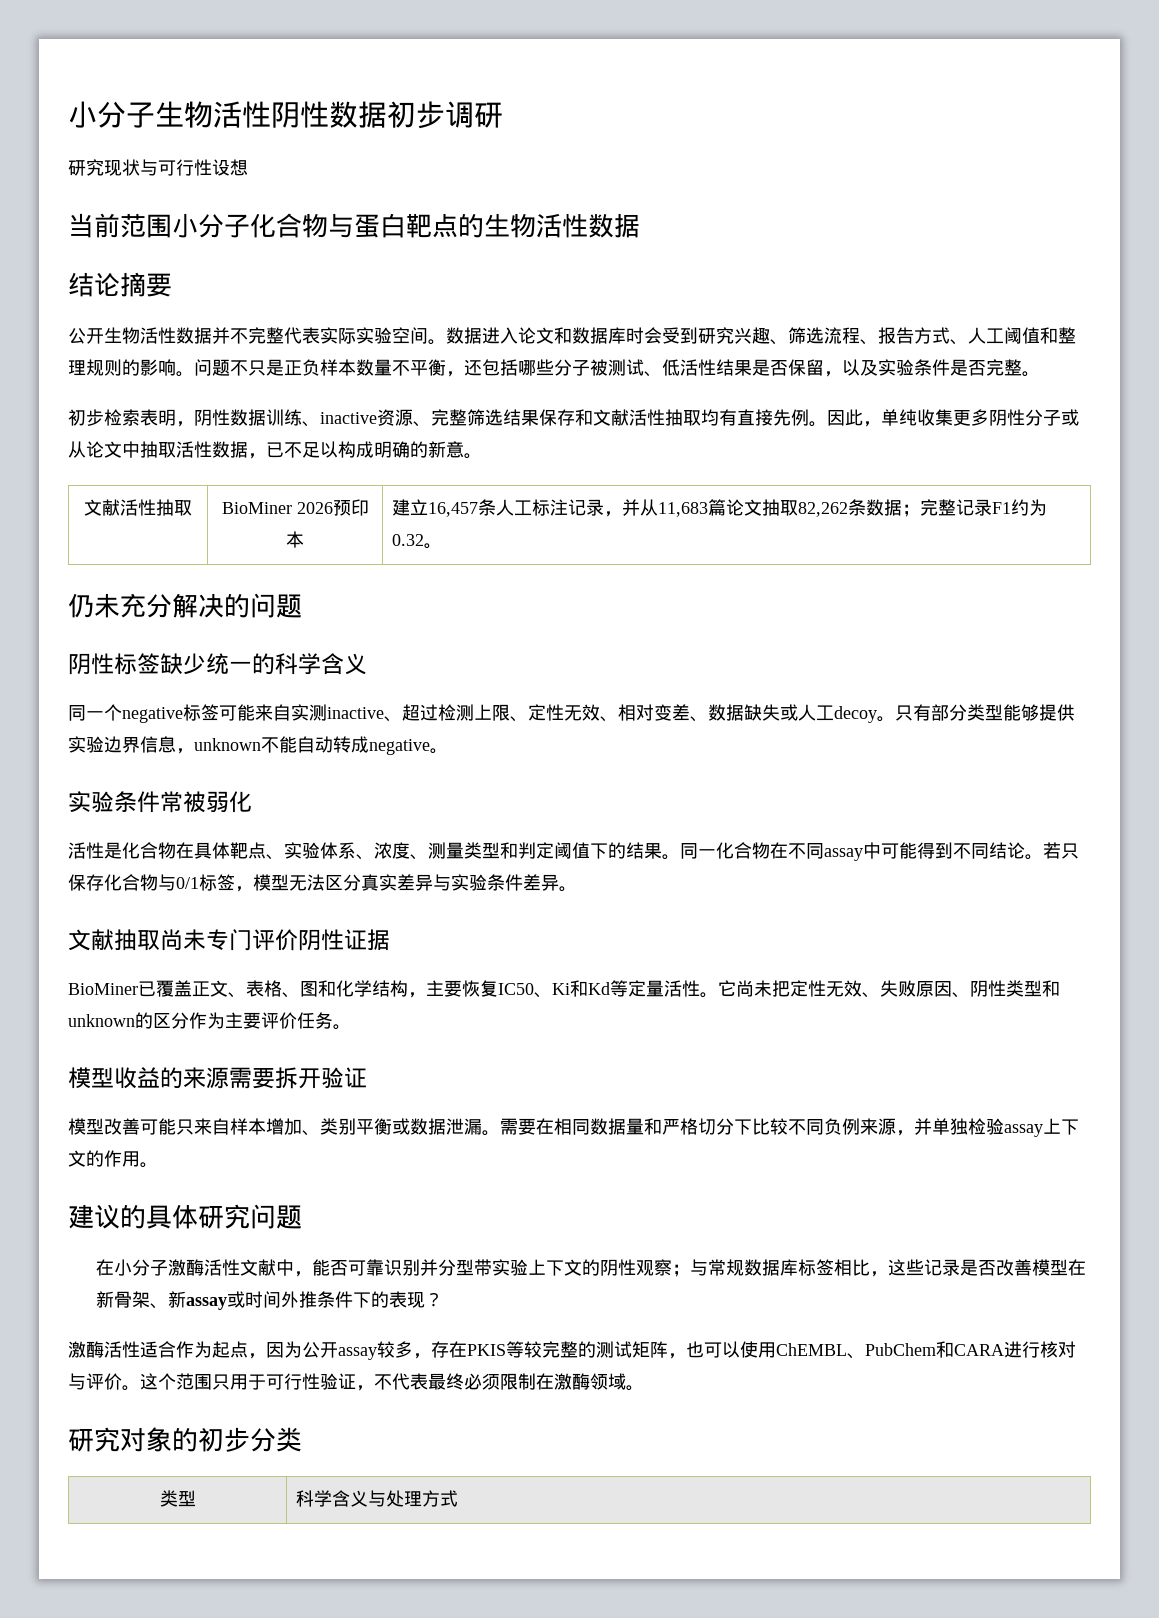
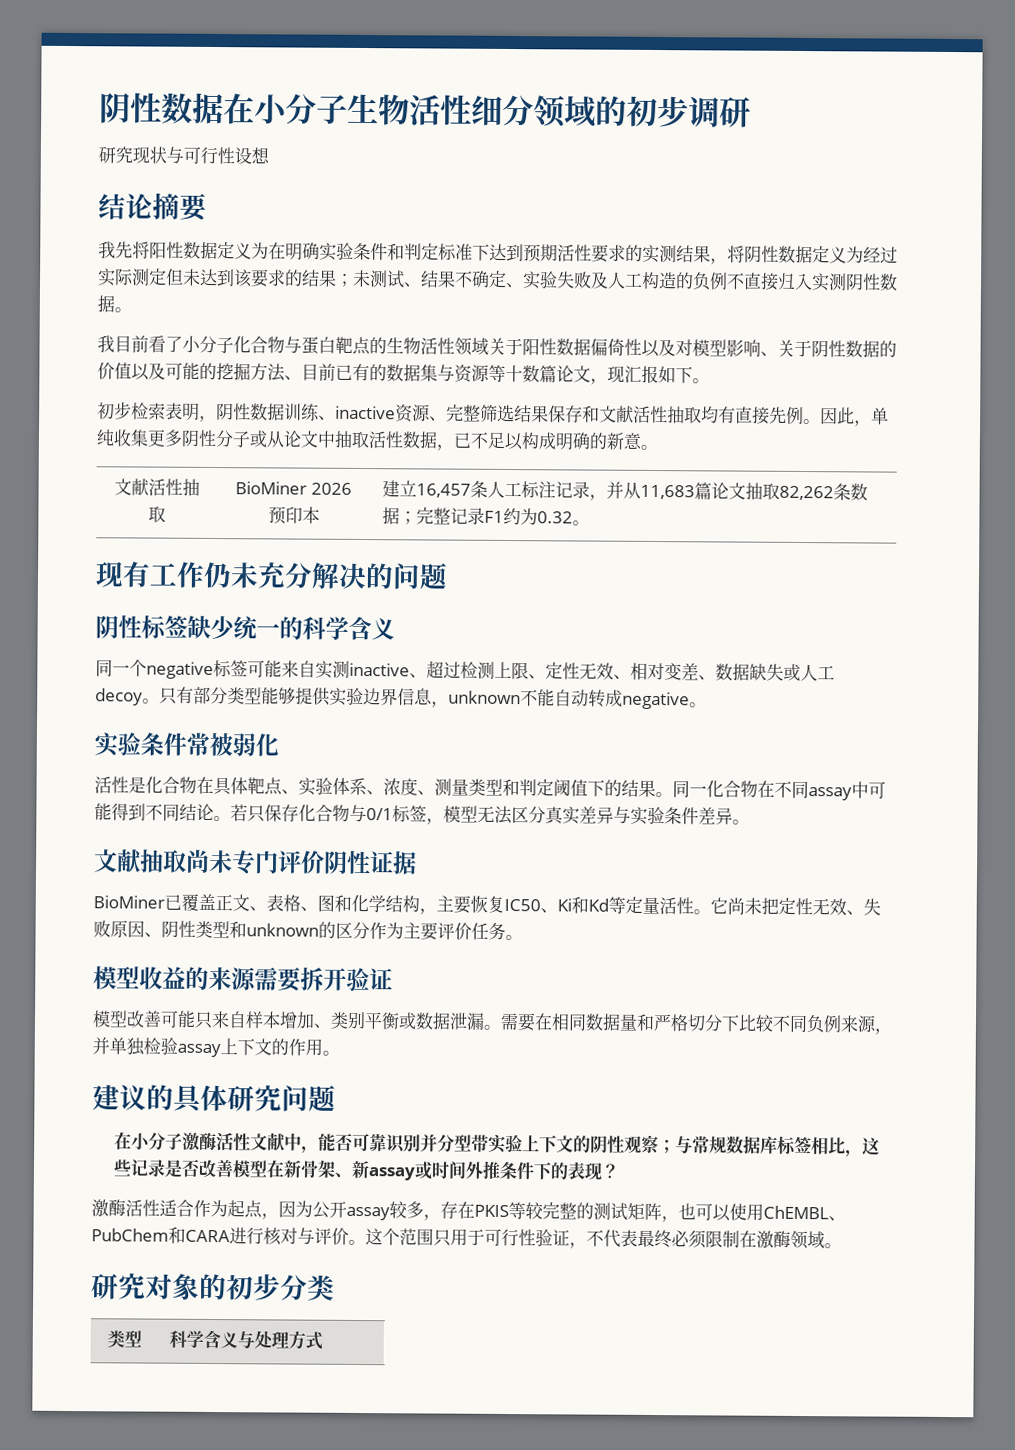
(68, 114) none -> [99,92,255,125] 阴性数据在
[271,101,387,128] 阴性数据 -> [471,94,627,129] 细分领域的
[68,213,172,238] 当前范围 -> [98,192,208,221] [98,241,898,265] [97,268,898,292] [97,295,132,313] [97,335,183,353] 结论摘要 // 我先将阳性数据定义为在明确实验条件和判定标准下达到预期活性要求的实测结果，将阴性数据定义为经过实际测定但未达到该要求的结果；未测试、结果不确定、实验失败及人工构造的负例不直接归入实测阴性数据。 // 我目前看了
[588,213,640,238] [68,272,172,297] [68,327,1076,345] [68,359,1022,377] 数据 // 结论摘要 // 公开生物活性数据并不完整代表实际实验空间。数据进入论文和数据库时会受到研究兴趣、筛选流程、报告方式、人工阈值和整理规则的影响。问题不只是正负样本数量不平衡，还包括哪些分子被测试、低活性结果是否保留，以及实验条件是否完整 -> [454,337,897,358] [97,362,693,385] 领域关于阳性数据偏倚性以及对模型影响、关于阴性数据的价值以及可能的挖掘方法、目前已有的数据集与资源等十数篇论文，现汇报如下
(443, 546) none -> [95,561,205,588] 现有工作

